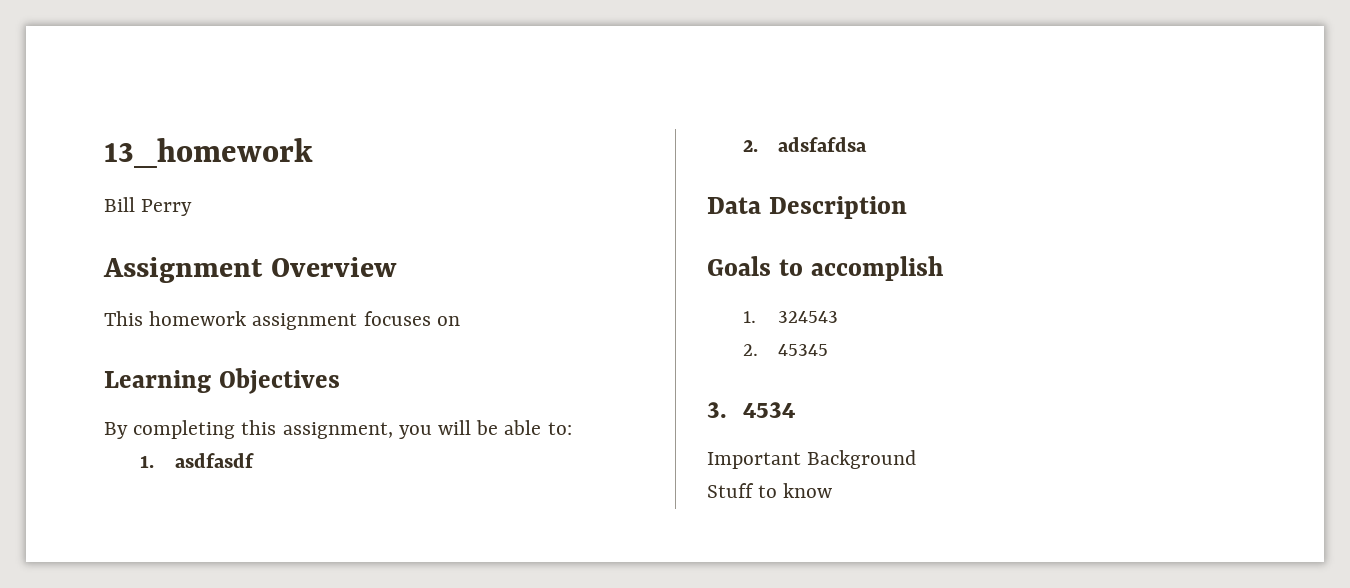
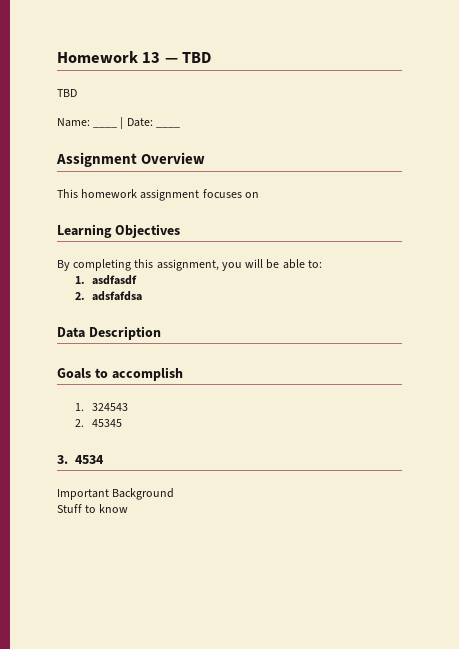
[104,138,313,168] [104,197,193,216] 13_homework // Bill Perry -> [57,51,212,63] [57,89,77,97] [57,117,180,129] Homework 13 — TBD // TBD // Name: ____ | Date: ____

